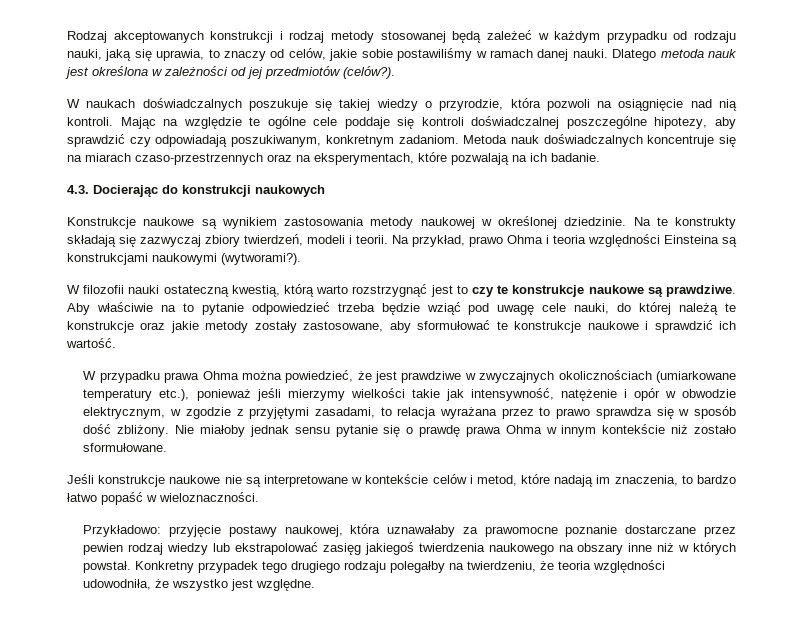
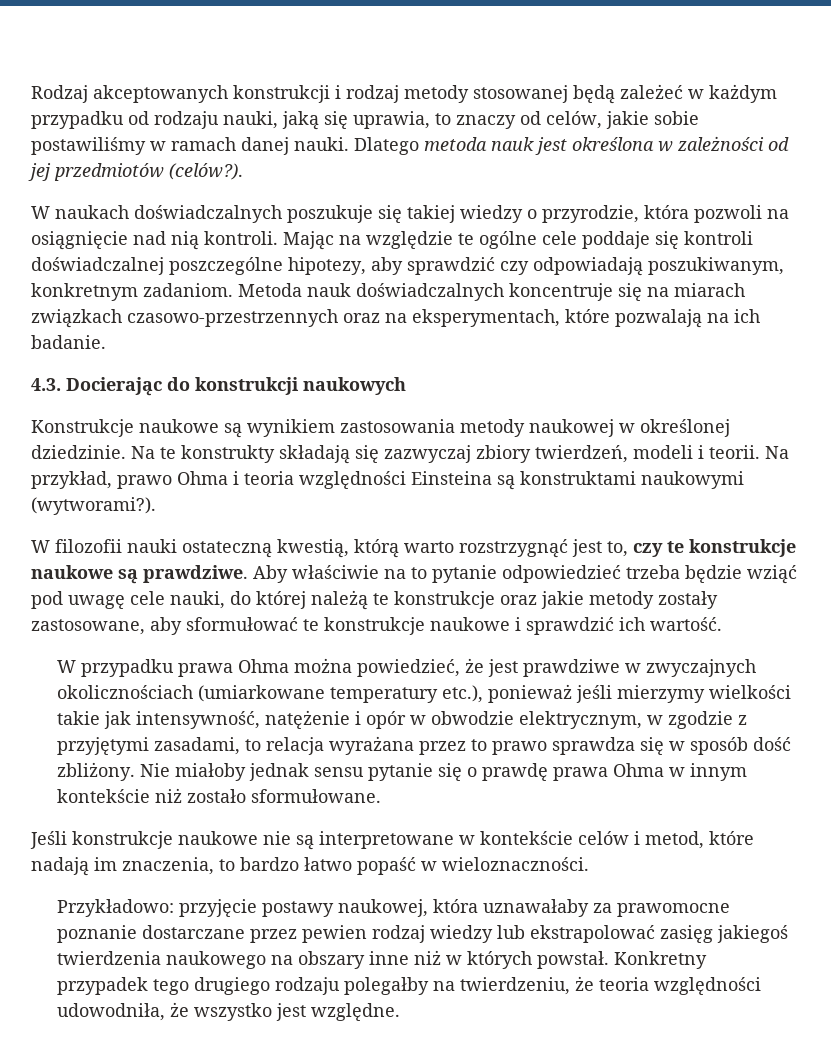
[135,153,263,165] czaso-przestrzennych -> [31,309,338,328] związkach czasowo-przestrzennych
[67,253,148,265] konstrukcjami -> [520,471,636,485] konstruktami
[456,285,468,294] to -> [607,541,628,557] to,

